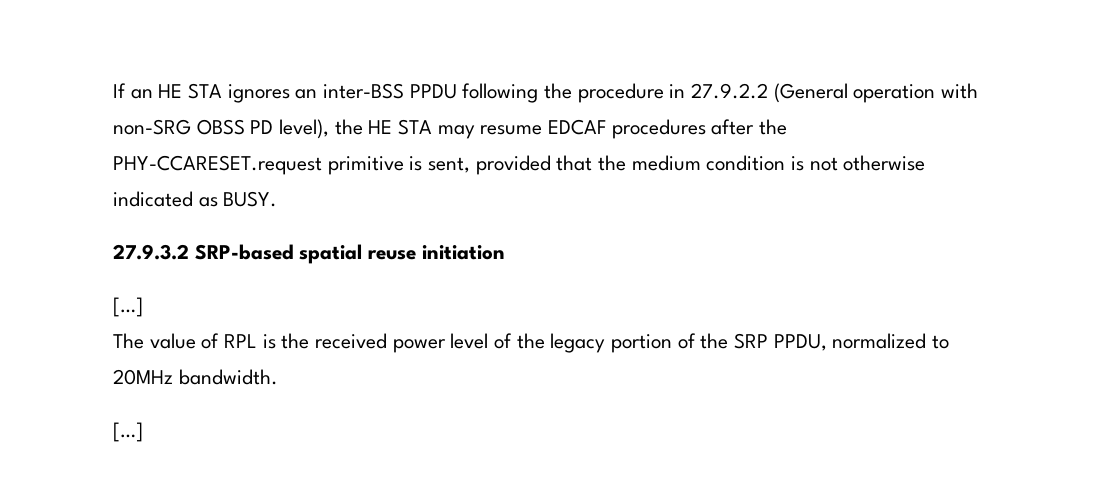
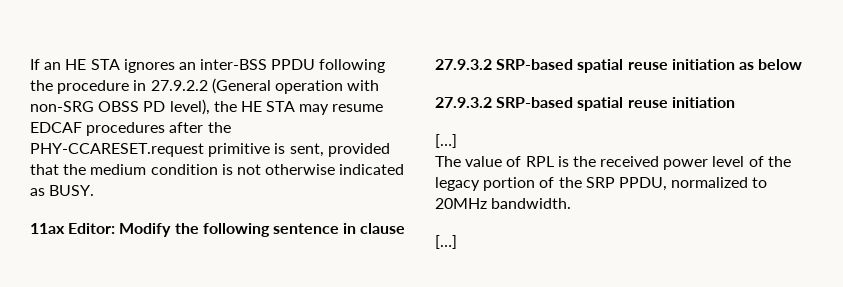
(278, 199) none -> [30,223,406,237] [435,59,803,73] // 11ax Editor: Modify the following sentence in clause 27.9.3.2 SRP-based spatial reuse initiation as below

